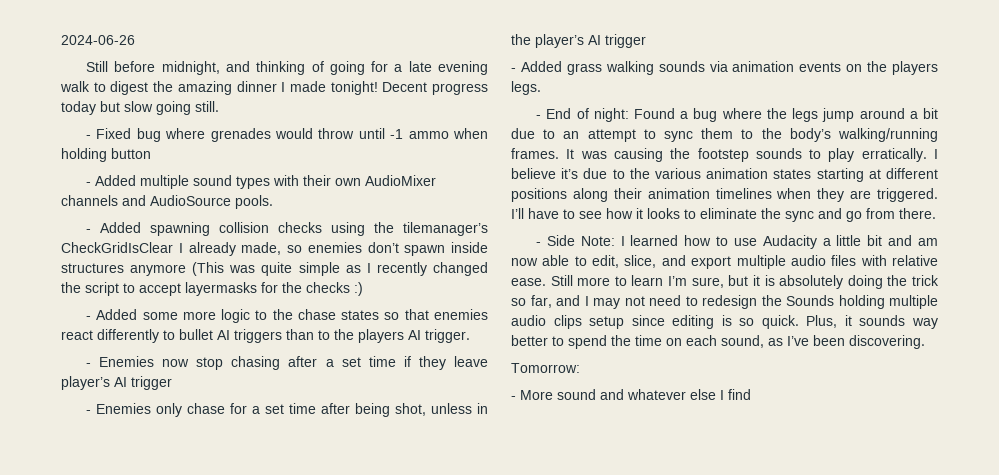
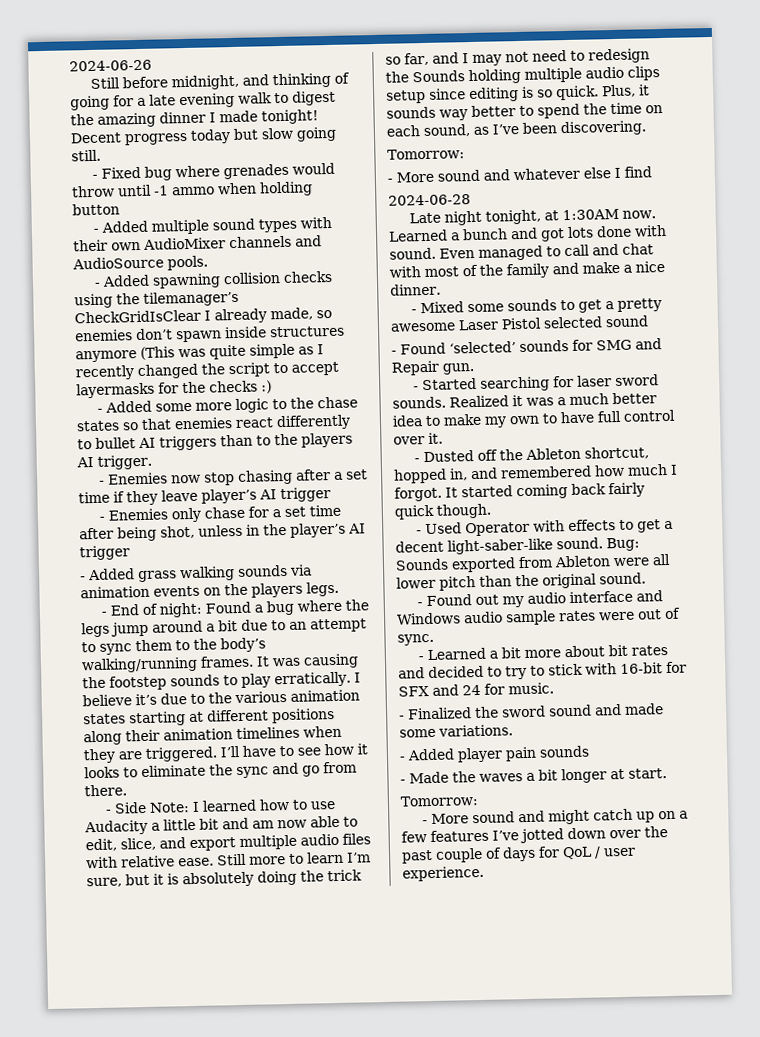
(751, 394) none -> [388,194,471,206] [408,208,656,226] [388,224,667,242] [389,243,654,261] [389,260,665,279] [390,283,441,296] [410,298,662,314] [390,315,649,332] [391,338,662,355] [391,360,474,376] [412,374,659,392] [392,392,657,409] [392,409,676,428] [393,432,443,445] [413,446,649,463] [393,463,678,484] [394,482,645,502] [394,503,492,520] [415,519,673,537] [395,537,640,555] [395,553,671,573] [396,572,646,591] [416,590,663,608] [396,607,681,626] [397,633,434,646] [417,644,668,661] [398,661,687,680] [398,682,554,697] [399,703,664,720] [399,724,513,738] [399,745,590,763] [400,768,667,784] [400,795,479,807] [421,808,688,825] [401,826,668,844] [401,846,636,864] [402,865,484,882] // 2024-06-28 // Late night tonight, at 1:30AM now. Learned a bunch and got lots done with sound. Even managed to call and chat with most of the family and make a nice dinner. // - Mixed some sounds to get a pretty awesome Laser Pistol selected sound // - Found ‘selected’ sounds for SMG and Repair gun. // - Started searching for laser sword sounds. Realized it was a much better idea to make my own to have full control over it. // - Dusted off the Ableton shortcut, hopped in, and remembered how much I forgot. It started coming back fairly quick though. // - Used Operator with effects to get a decent light-saber-like sound. Bug: Sounds exported from Ableton were all lower pitch than the original sound. // - Found out my audio interface and Windows audio sample rates were out of sync. // - Learned a bit more about bit rates and decided to try to stick with 16-bit for SFX and 24 for music. // - Finalized the sword sound and made some variations. // - Added player pain sounds // - Made the waves a bit longer at start. // Tomorrow: // - More sound and might catch up on a few features I’ve jotted down over the past couple of days for QoL / user experience.

